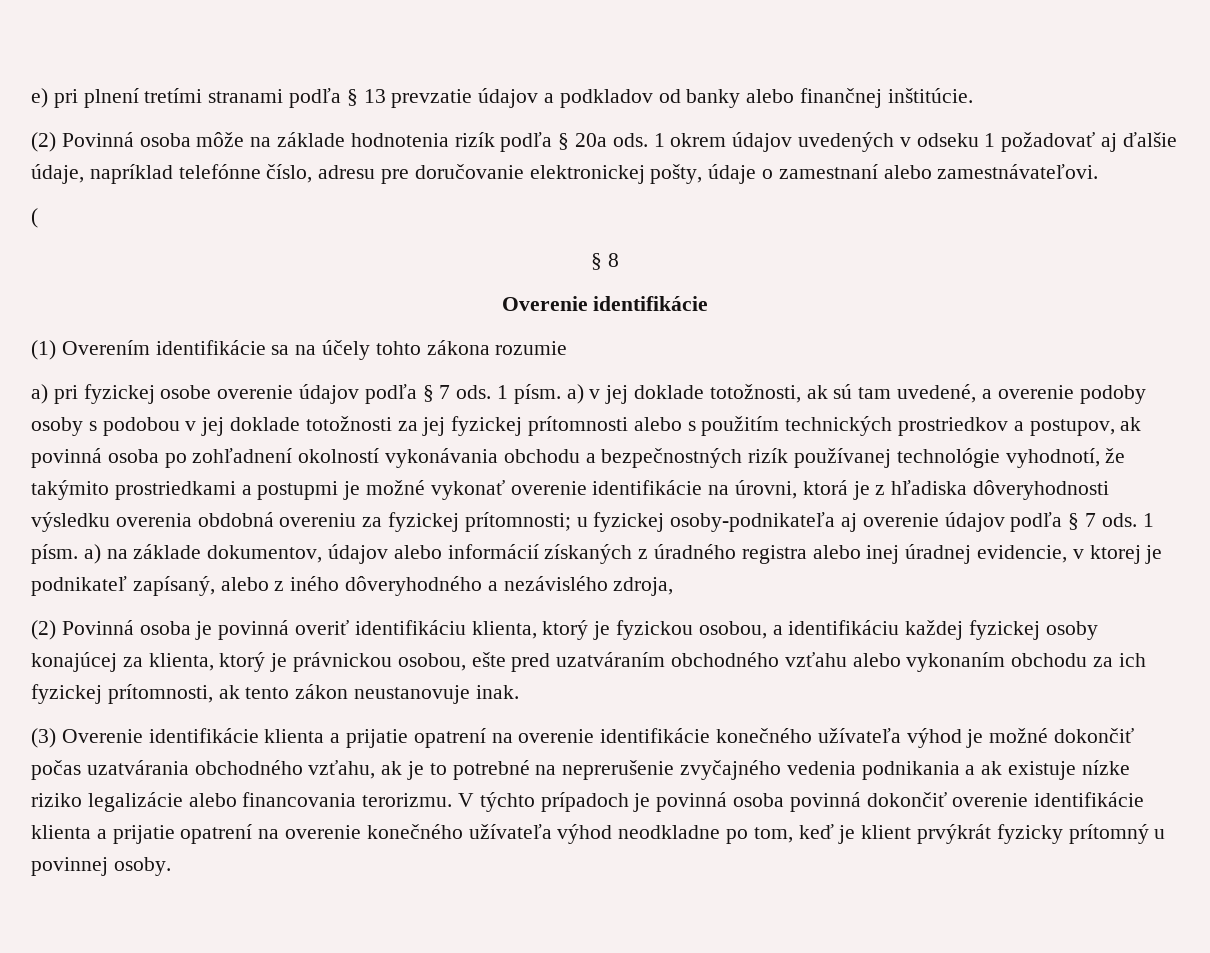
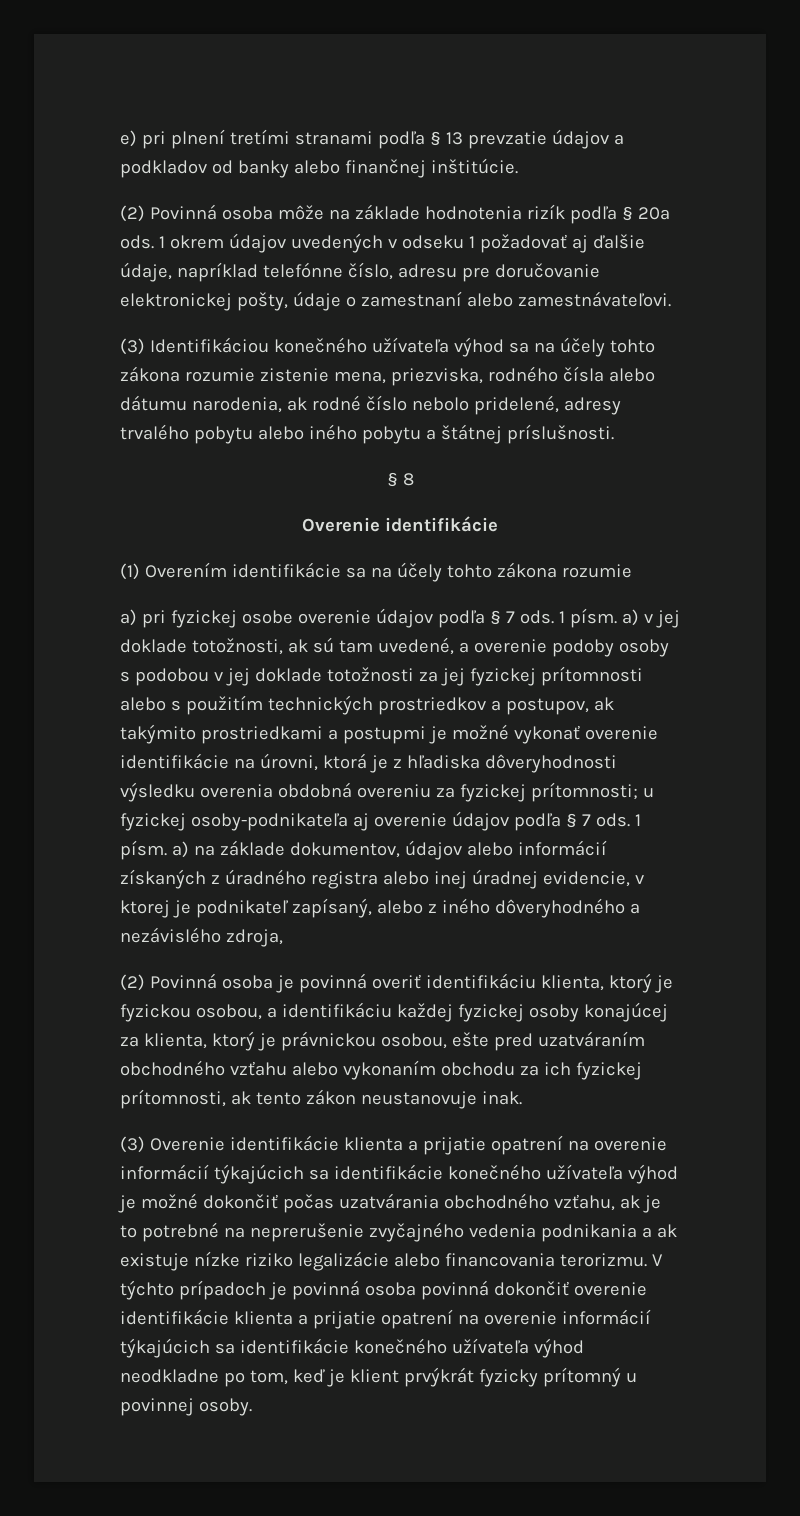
[31,208,38,228] ( -> [120,337,655,357] [120,366,655,386] [120,395,621,415] [120,424,614,444] (3) Identifikáciou konečného užívateľa výhod sa na účely tohto zákona rozumie zistenie mena, priezviska, rodného čísla alebo dátumu narodenia, ak rodné číslo nebolo pridelené, adresy trvalého pobytu alebo iného pobytu a štátnej príslušnosti.
[31,448,1126,468] povinná osoba po zohľadnení okolností vykonávania obchodu a bezpečnostných rizík používanej technológie vyhodnotí, že -> (614, 704) none
(595, 736) none -> [120,1164,329,1184] informácií týkajúcich sa
(362, 832) none -> [561,1309,651,1325] [120,1338,349,1358] informácií týkajúcich sa identifikácie

